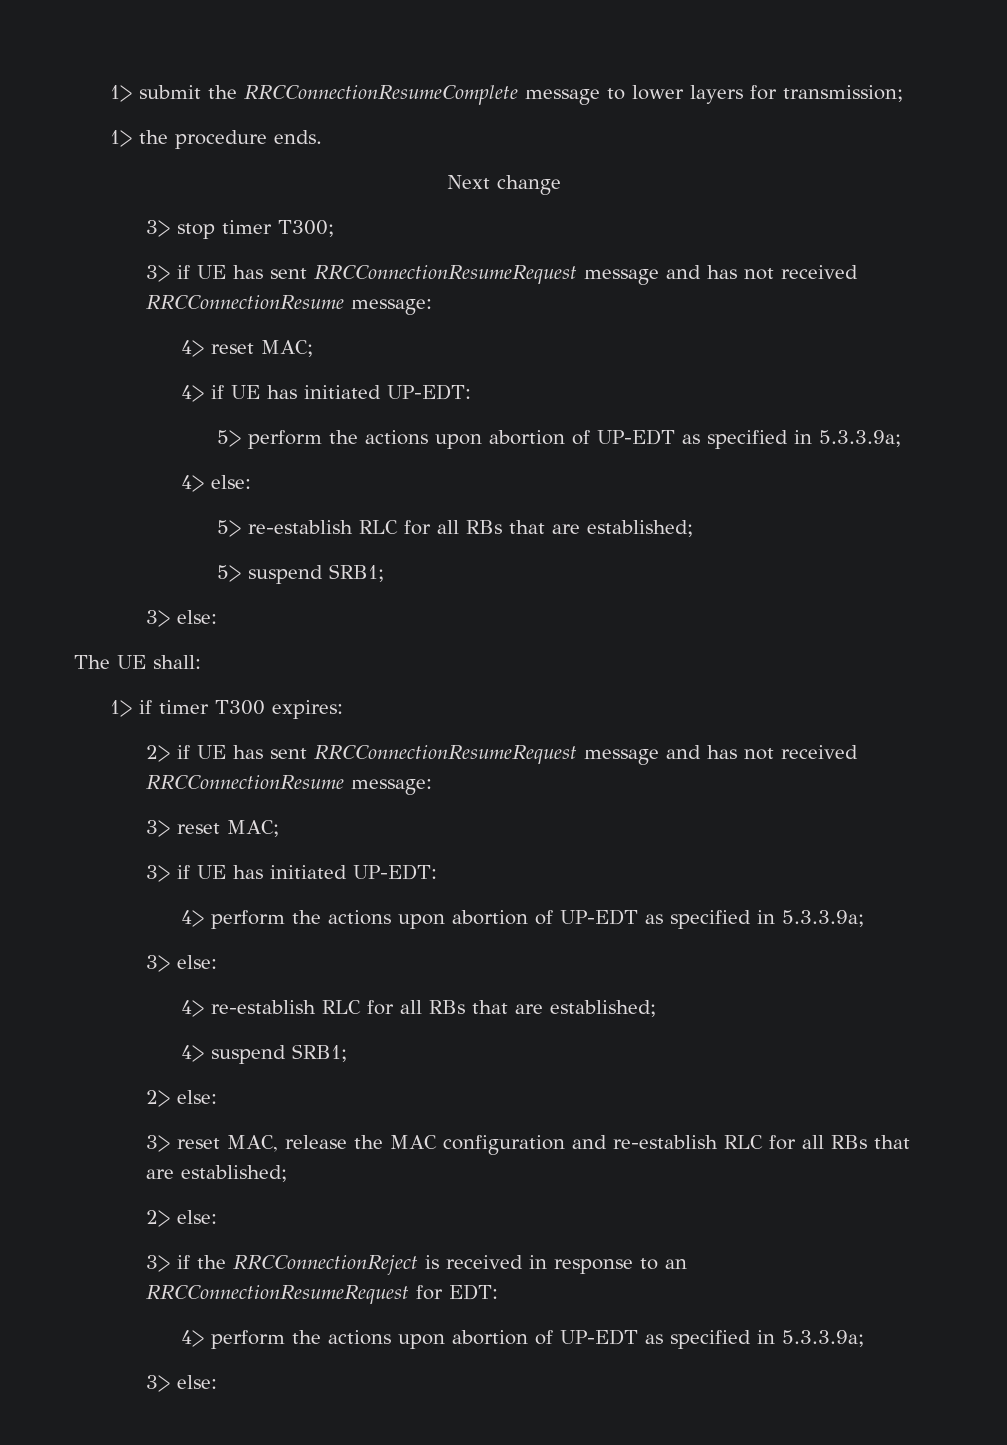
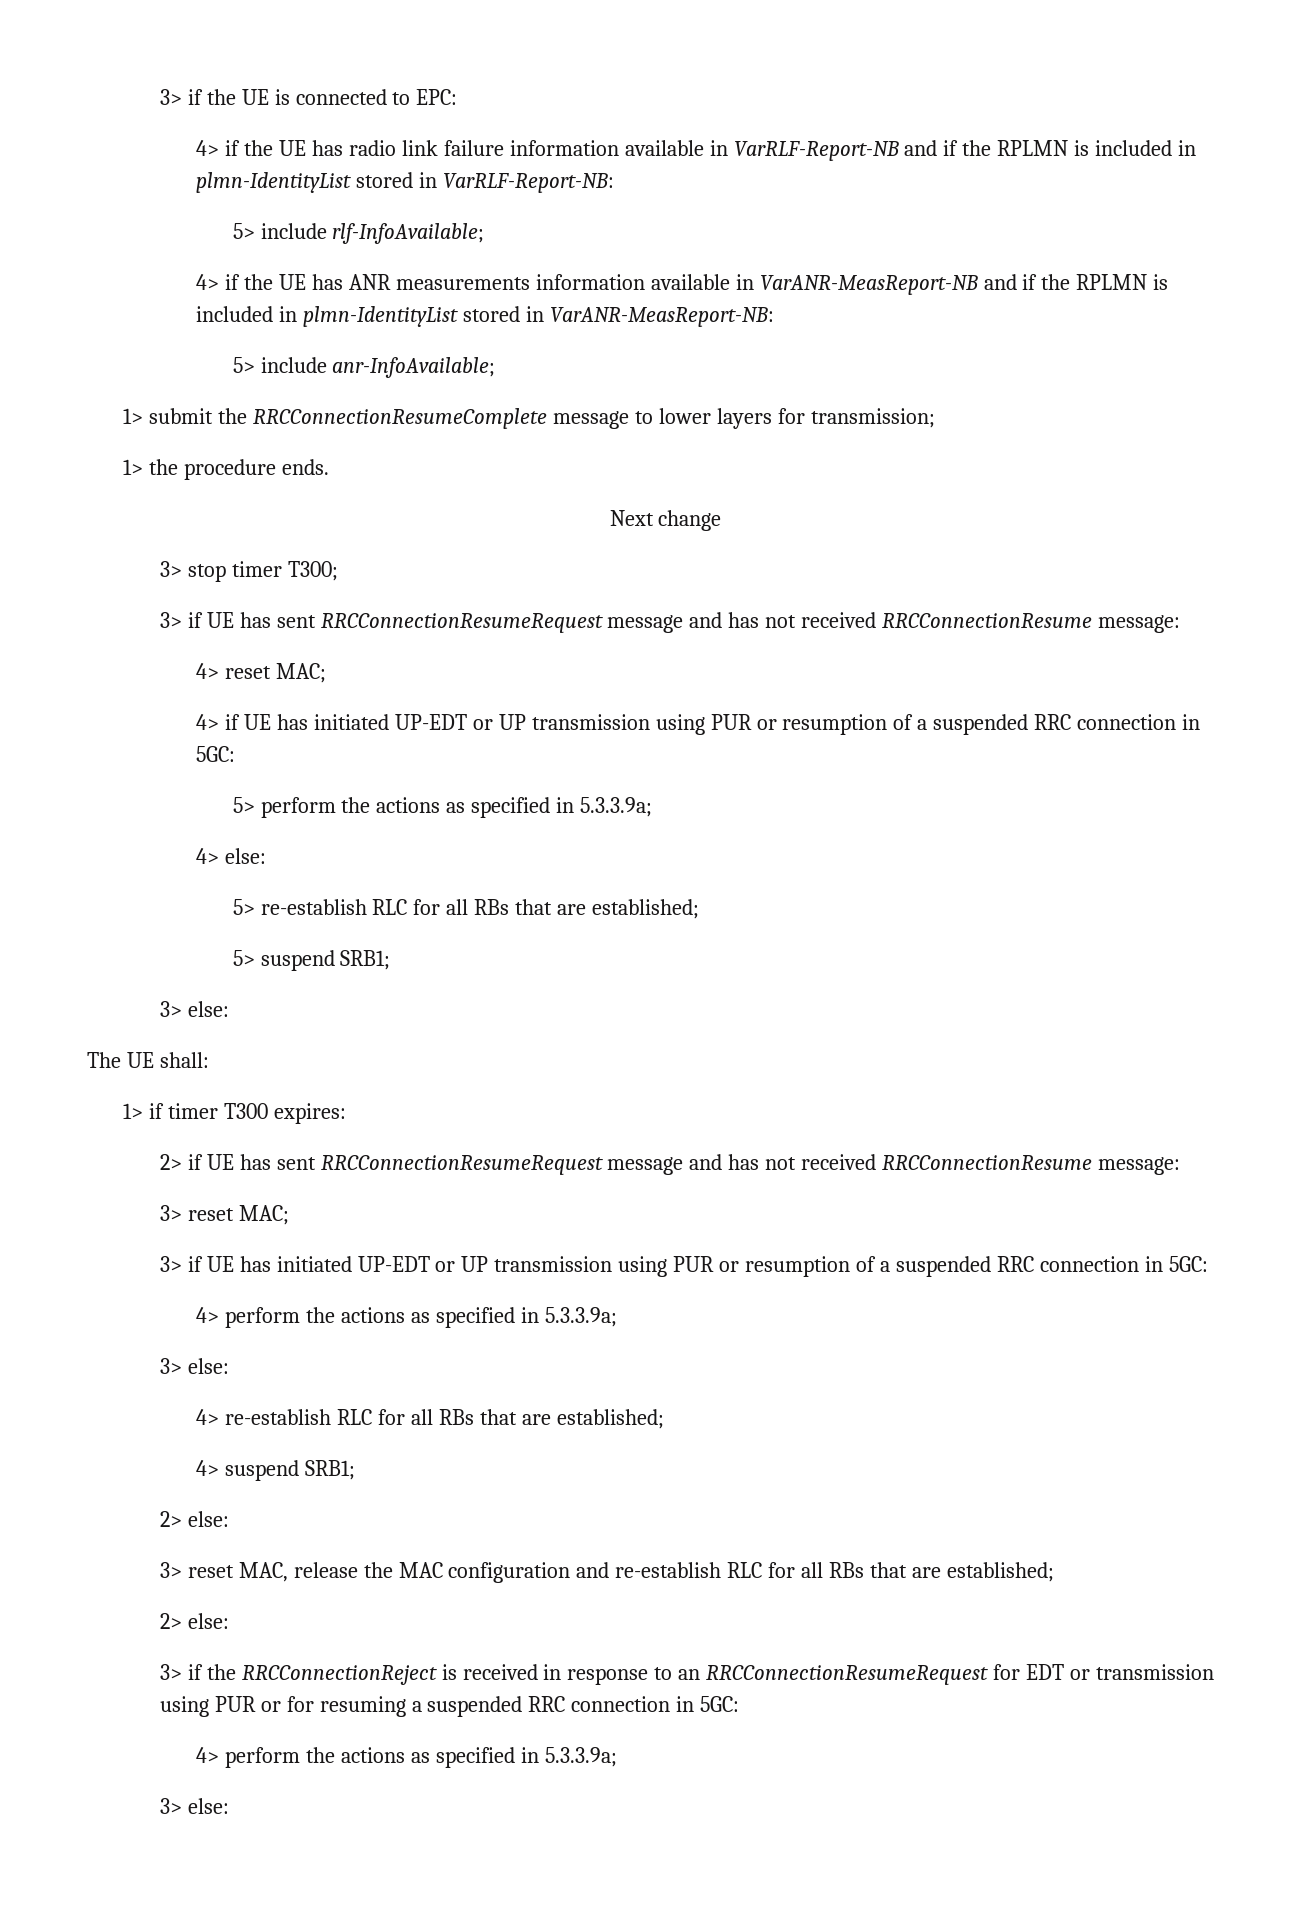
(109, 93) none -> [159,89,458,105] [196,140,1197,161] [196,172,615,193] [232,223,485,244] [196,274,1169,295] [196,306,774,327] [232,357,496,378] 3> if the UE is connected to EPC: // 4> if the UE has radio link failure information available in VarRLF-Report-NB and if the RPLMN is included in plmn-IdentityList stored in VarRLF-Report-NB: // 5> include rlf-InfoAvailable; // 4> if the UE has ANR measurements information available in VarANR-MeasReport-NB and if the RPLMN is included in plmn-IdentityList stored in VarANR-MeasReport-NB: // 5> include anr-InfoAvailable; //
[387,384,472,400] UP-EDT: -> [394,714,1201,735] [196,746,236,762] UP-EDT or UP transmission using PUR or resumption of a suspended RRC connection in 5GC:
[435,429,676,449] upon abortion of UP-EDT -> (441, 805) none
[352,864,437,880] [181,909,639,929] UP-EDT: // 4> perform the actions upon abortion of UP-EDT -> [357,1256,1208,1277] [196,1307,406,1328] UP-EDT or UP transmission using PUR or resumption of a suspended RRC connection in 5GC: // 4> perform the actions
[448,1284,498,1300] [181,1329,639,1349] EDT: // 4> perform the actions upon abortion of UP-EDT -> [1026,1664,1214,1680] [159,1696,740,1717] [196,1747,406,1768] EDT or transmission using PUR or for resuming a suspended RRC connection in 5GC: // 4> perform the actions

